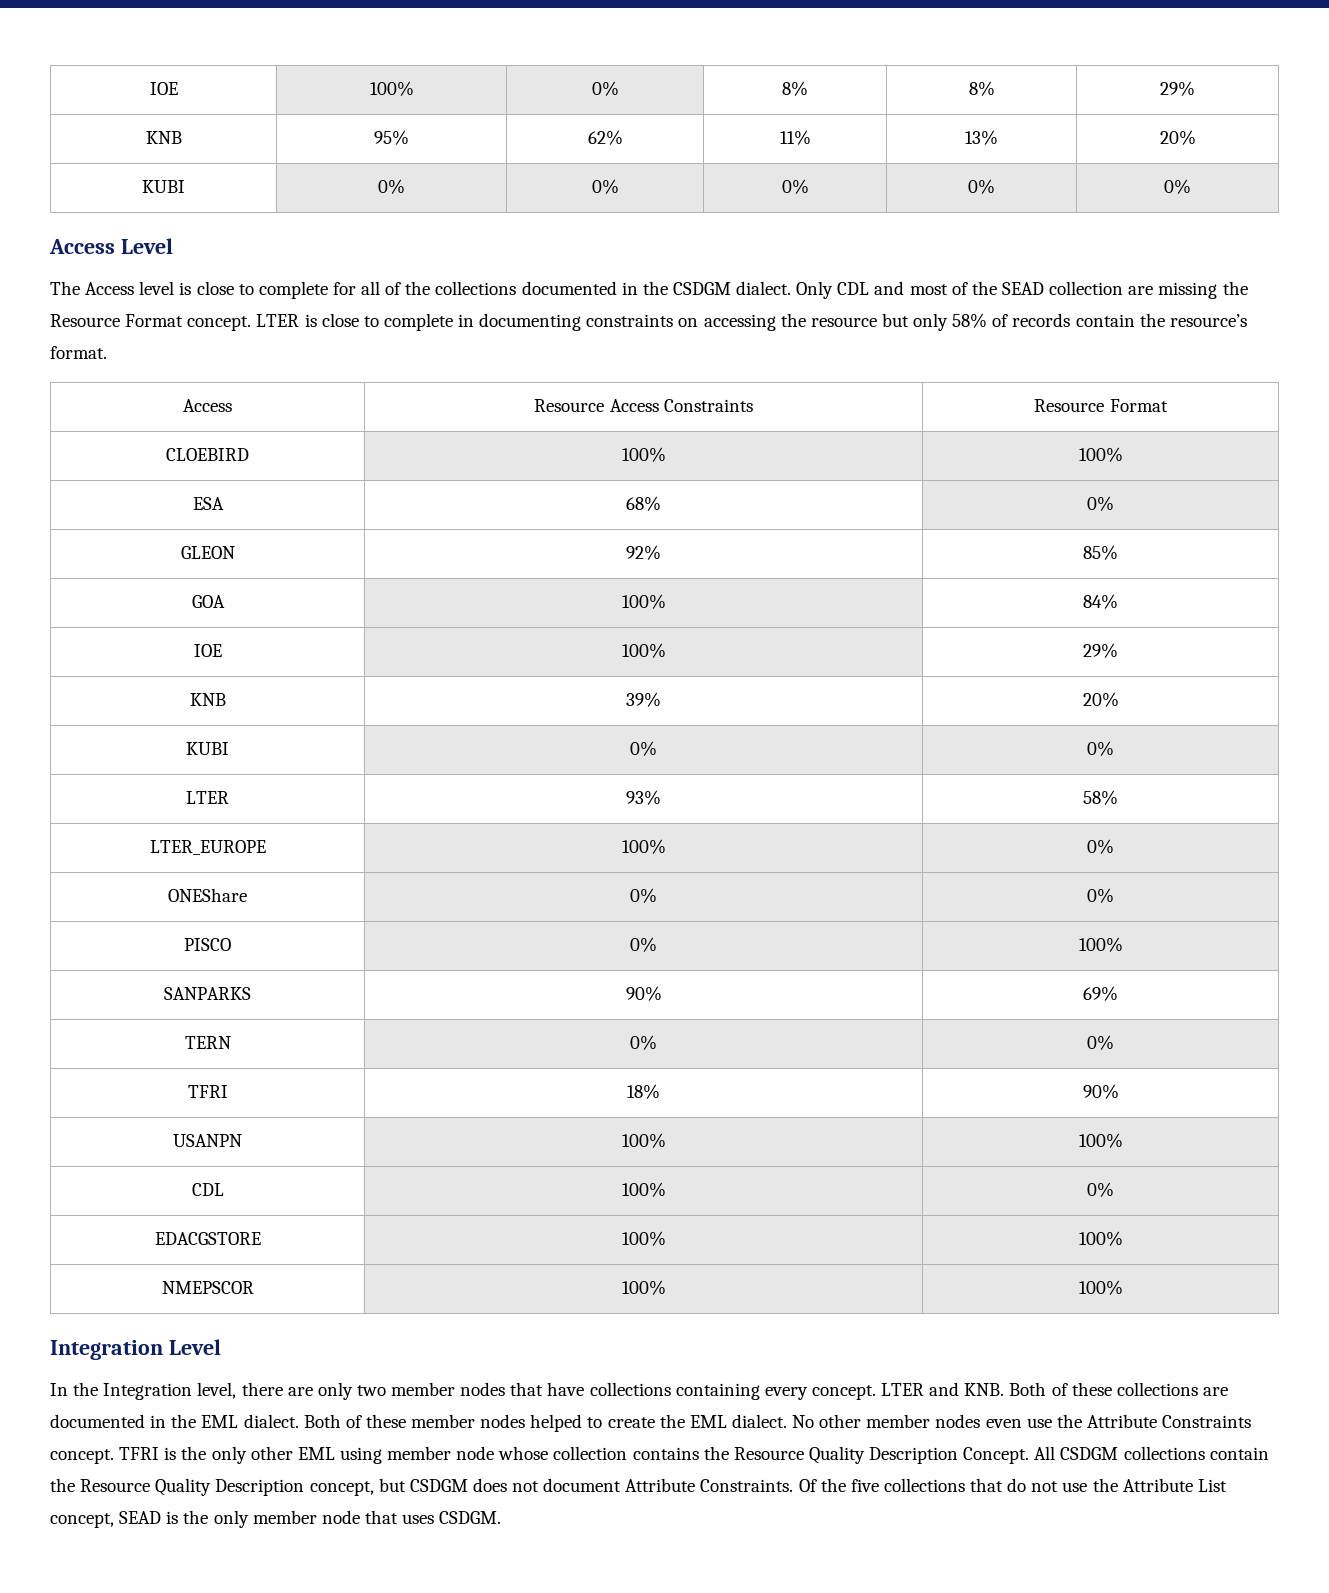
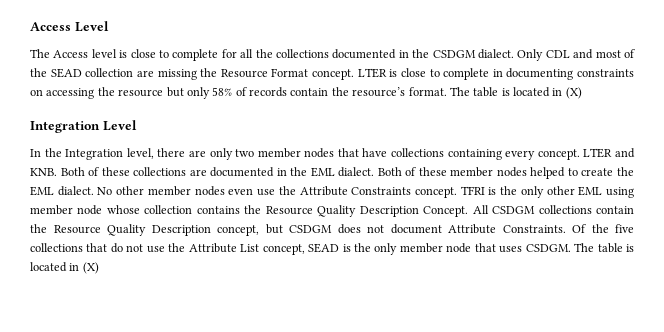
[149,82,178,95] [369,81,414,96] [591,81,619,96] [782,81,808,96] [968,81,995,96] [1160,81,1195,96] [145,131,182,144] [374,130,409,145] [587,130,623,145] [779,130,811,145] [965,130,998,145] [1159,130,1196,145] [142,180,185,193] [378,179,405,194] [591,179,619,194] [781,179,809,194] [968,179,995,194] [1164,179,1191,194] IOE | 100% | 0% | 8% | 8% | 29% // KNB | 95% | 62% | 11% | 13% | 20% // KUBI | 0% | 0% | 0% | 0% | 0% // -> (30, 26) none
[385,282,402,295] of -> (254, 53) none
[183,399,232,412] [534,399,753,412] [1034,399,1168,412] [166,448,249,461] [621,447,666,462] [1078,447,1123,462] [192,497,224,510] [626,496,661,511] [1087,496,1114,511] [180,546,235,559] [626,545,661,560] [1083,545,1118,560] [191,595,225,608] [621,594,666,609] [1083,594,1118,609] [193,644,222,657] [621,643,666,658] [1083,643,1118,658] [189,693,226,706] [626,692,661,707] [1082,692,1119,707] [186,742,229,755] [630,741,657,756] [1087,741,1114,756] [186,791,229,804] [626,790,661,805] [1083,790,1118,805] [149,840,266,855] [621,839,666,854] [1087,839,1114,854] [168,888,247,902] [630,888,657,903] [1087,888,1114,903] [184,938,231,951] [630,937,657,952] [1078,937,1123,952] [164,987,251,1000] [625,986,662,1001] [1083,986,1118,1001] [184,1036,231,1049] [630,1035,657,1050] [1087,1035,1114,1050] [187,1085,228,1098] [627,1084,660,1099] [1082,1084,1119,1099] [173,1134,242,1147] [621,1133,666,1148] [1078,1133,1123,1148] [191,1183,224,1196] [621,1182,666,1197] [1087,1182,1114,1197] [154,1232,261,1245] [621,1231,666,1246] [1078,1231,1123,1246] [161,1281,254,1294] [621,1280,666,1295] [1078,1280,1123,1295] // Access | Resource Access Constraints | Resource Format // CLOEBIRD | 100% | 100% // ESA | 68% | 0% // GLEON | 92% | 85% // GOA | 100% | 84% // IOE | 100% | 29% // KNB | 39% | 20% // KUBI | 0% | 0% // LTER | 93% | 58% // LTER_EUROPE | 100% | 0% // ONEShare | 0% | 0% // PISCO | 0% | 100% // SANPARKS | 90% | 69% // TERN | 0% | 0% // TFRI | 18% | 90% // USANPN | 100% | 100% // CDL | 100% | 0% // EDACGSTORE | 100% | 100% // NMEPSCOR | 100% | 100% -> [449,87,582,99] The table is located in (X)
(502, 1517) none -> [574,243,634,253] [30,262,99,274] The table is located in (X)

